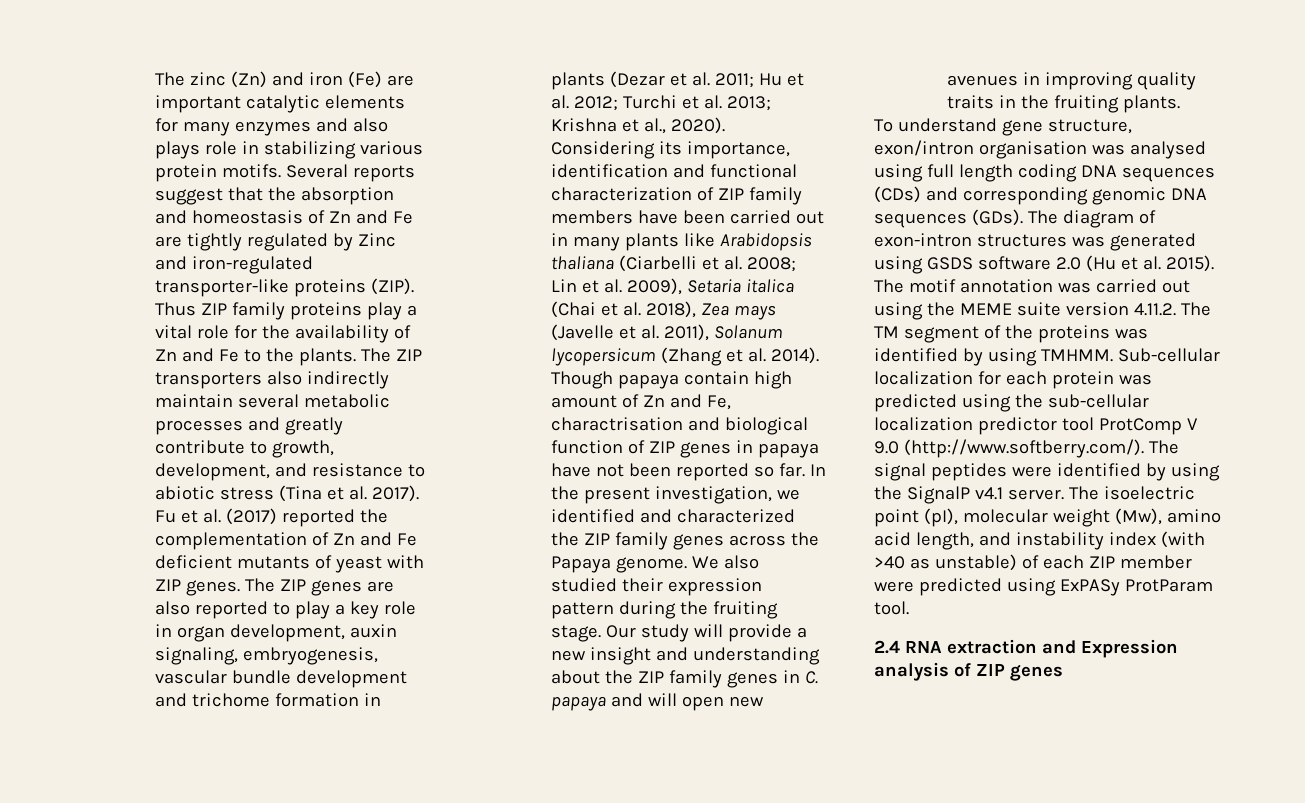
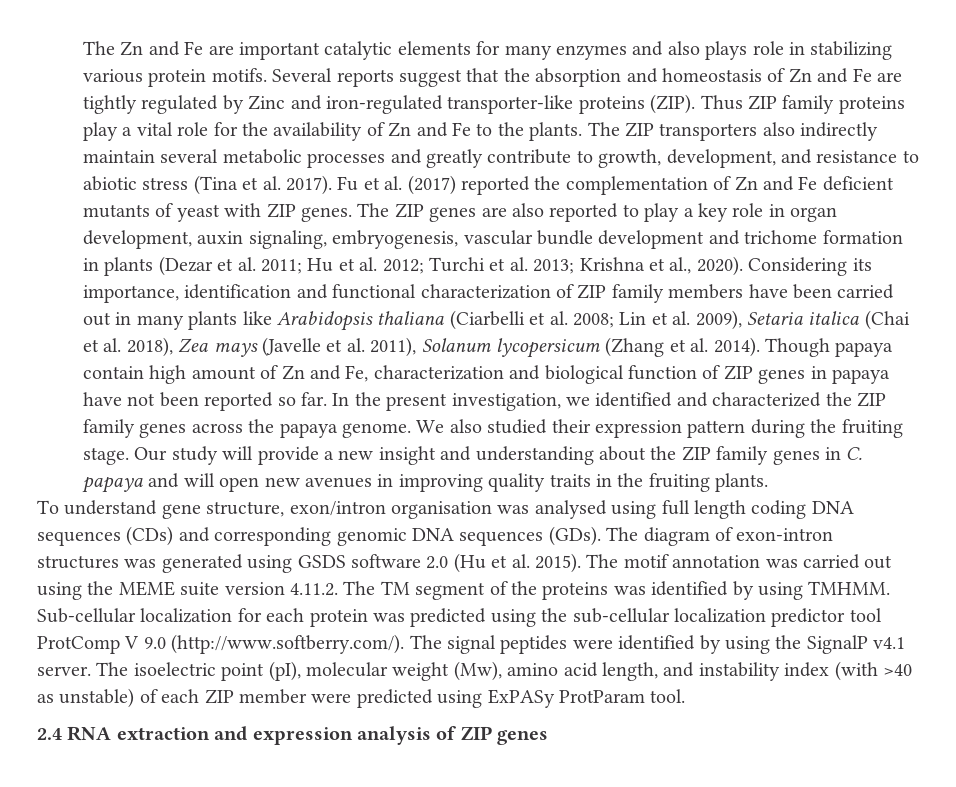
[155,71,383,88] The zinc (Zn) and iron (Fe) -> [83,41,204,56] The Zn and Fe
[551,417,684,431] charactrisation -> [373,365,504,380] characterization
[551,556,612,573] Papaya -> [279,423,338,438] papaya
[1080,639,1178,658] Expression -> [252,727,353,745] expression

